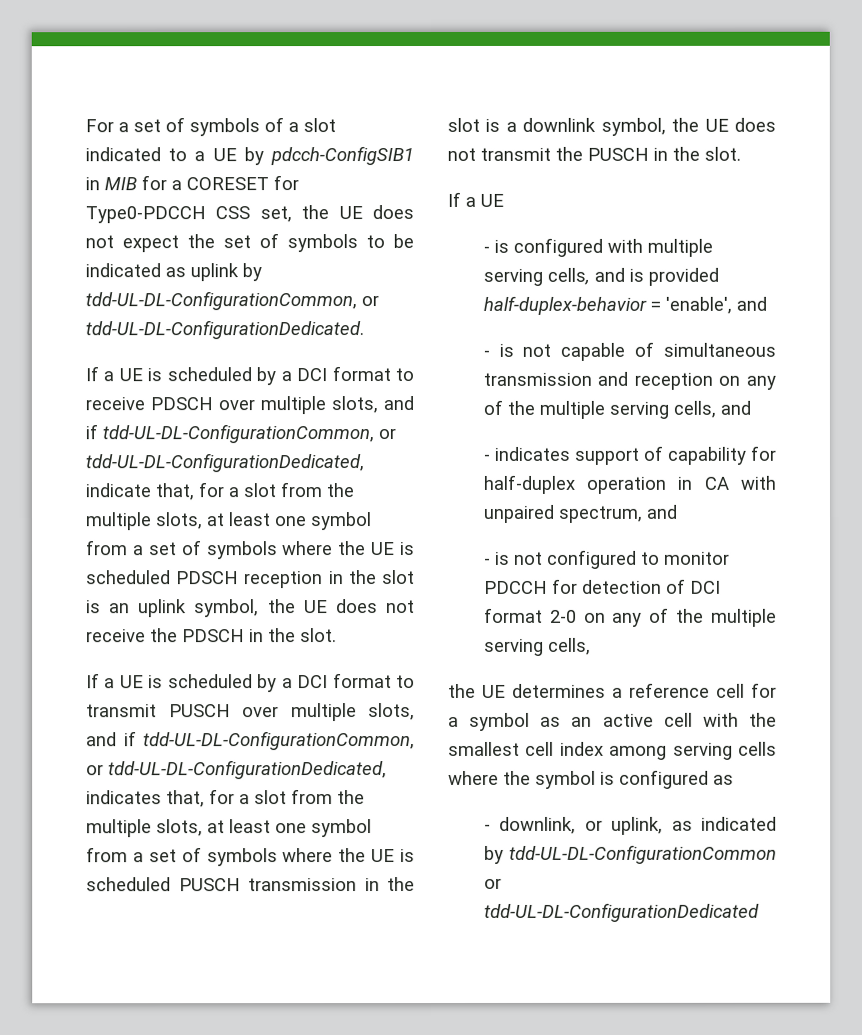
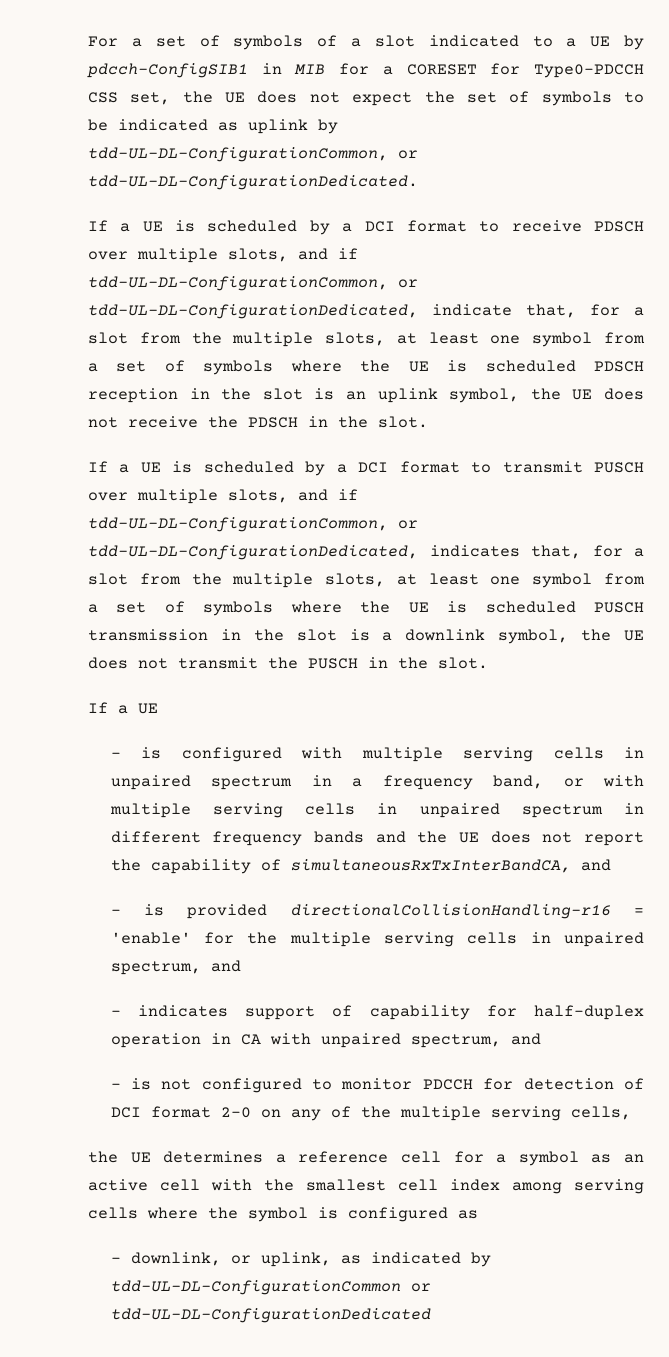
[546,267,719,286] [482,295,767,315] [482,341,776,361] [482,371,776,390] [482,399,716,419] cells, and is provided half-duplex-behavior = 'enable', and // - is not capable of simultaneous transmission and reception on any of the multiple serving cells, -> [553,747,645,759] [110,775,645,790] [109,803,644,818] [110,831,644,846] [110,859,611,874] [110,904,644,919] [110,932,644,947] [110,961,201,975] cells in unpaired spectrum in a frequency band, or with multiple serving cells in unpaired spectrum in different frequency bands and the UE does not report the capability of simultaneousRxTxInterBandCA, and // - is provided directionalCollisionHandling-r16 = 'enable' for the multiple serving cells in unpaired spectrum,

